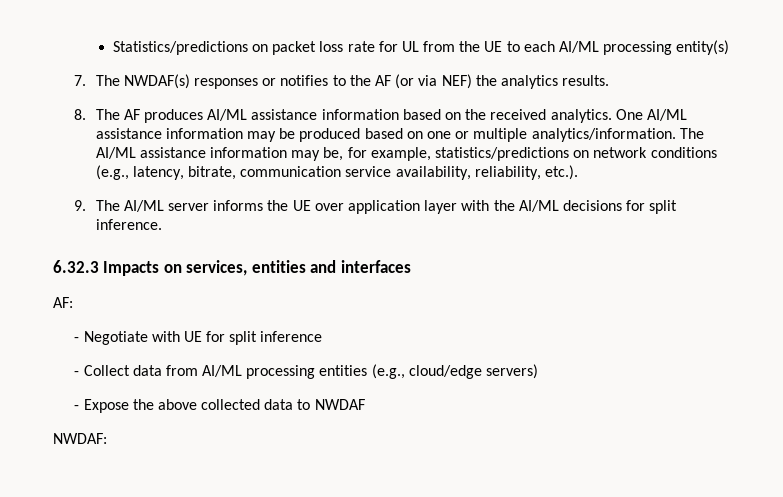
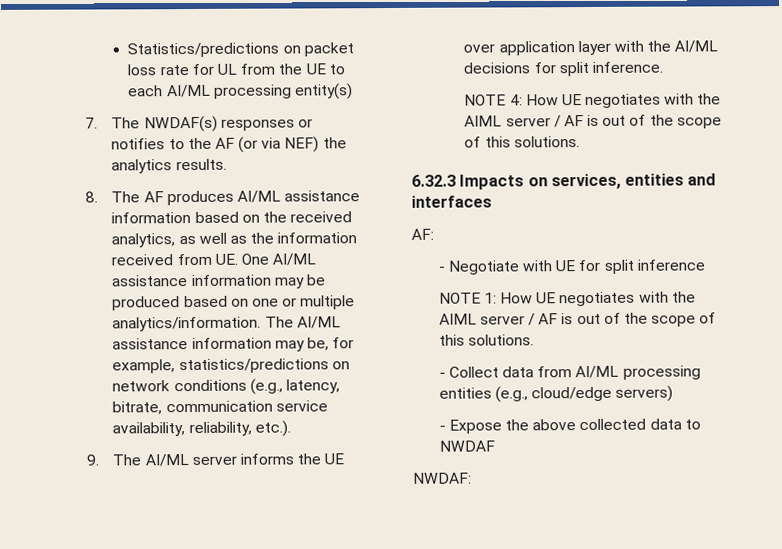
[550,109,612,123] analytics. -> [111,232,358,248] [111,253,238,266] analytics, as well as the information received from UE.
(162, 224) none -> [464,93,722,109] [464,114,722,129] [464,136,580,148] // NOTE 4: How UE negotiates with the AIML server / AF is out of the scope of this solutions.
(323, 336) none -> [438,291,696,307] [438,312,717,327] [438,334,534,346] // NOTE 1: How UE negotiates with the AIML server / AF is out of the scope of this solutions.

